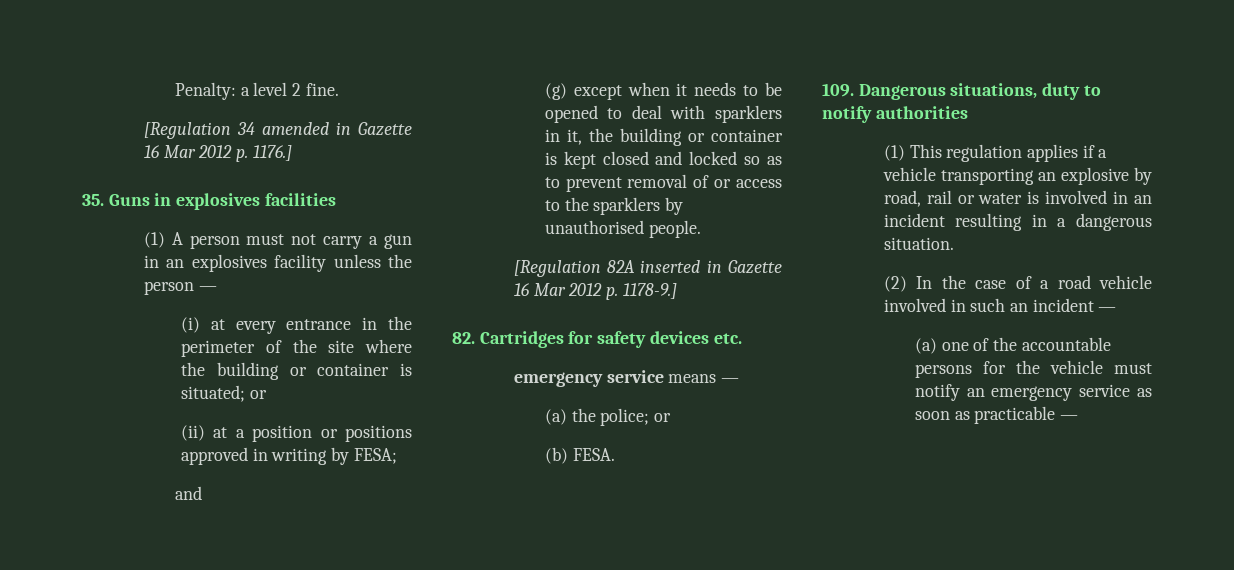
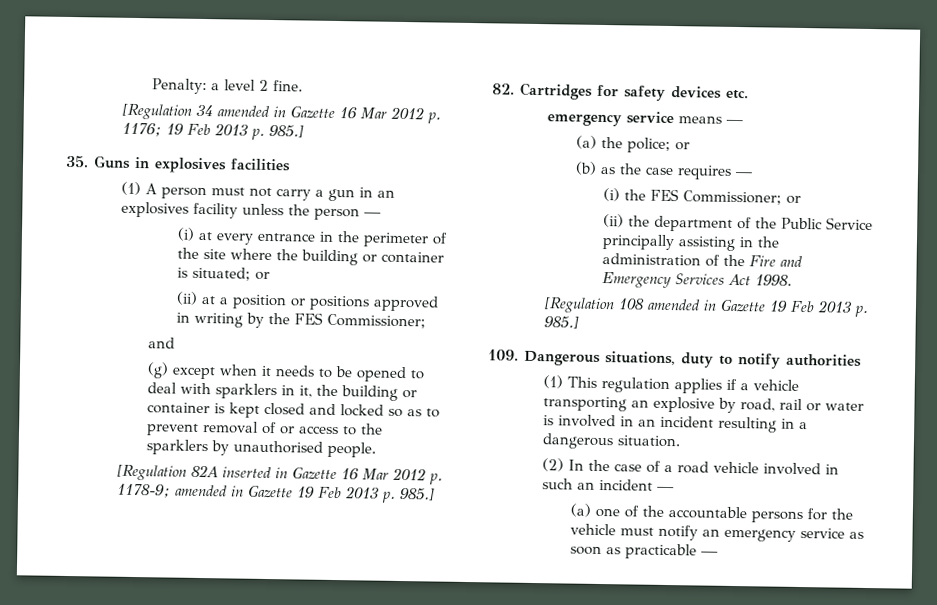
[252,145,292,161] 1176.] -> [122,122,305,140] 1176; 19 Feb 2013 p. 985.]
[353,448,397,464] FESA; -> [267,312,426,329] the FES Commissioner;
[622,283,677,299] 1178-9.] -> [117,483,436,503] 1178-9; amended in Gazette 19 Feb 2013 p. 985.]
[572,448,615,461] FESA. -> [599,163,752,180] [602,188,801,205] [602,213,873,232] [601,233,780,251] [601,252,803,268] [601,271,792,289] [544,297,869,318] [544,316,580,329] as the case requires — // (i) the FES Commissioner; or // (ii) the department of the Public Service principally assisting in the administration of the Fire and Emergency Services Act 1998. // [Regulation 108 amended in Gazette 19 Feb 2013 p. 985.]

